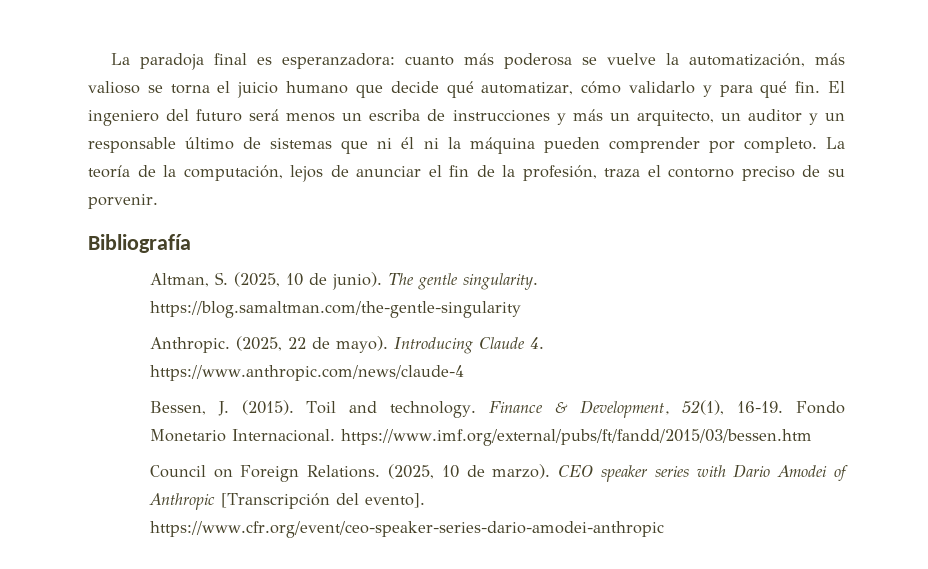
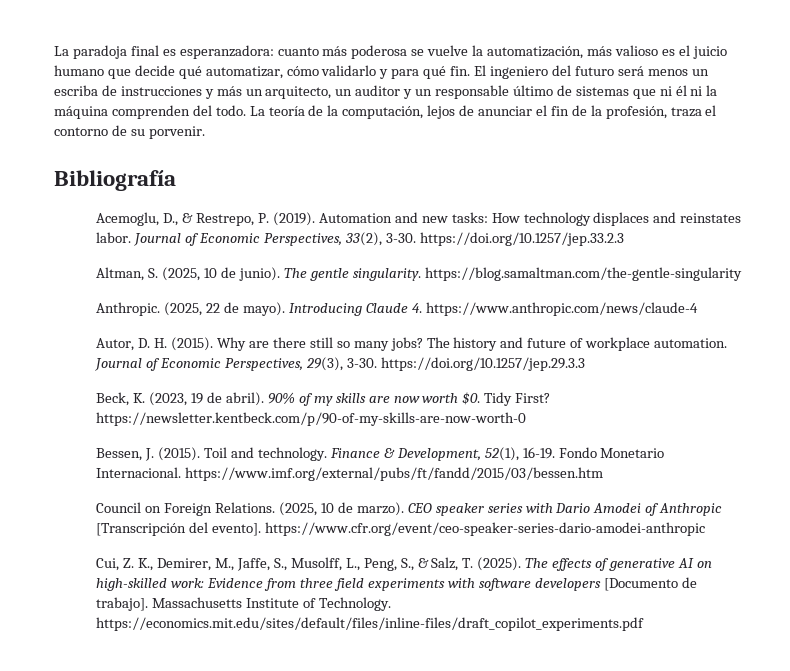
[147,84,210,94] se torna -> [661,49,675,56] es
[543,137,817,153] pueden comprender por completo. -> [111,105,246,119] comprenden del todo.
[741,166,795,181] preciso -> (108, 131) none
(191, 243) none -> [96,212,742,226] [96,232,624,246] // Acemoglu, D., & Restrepo, P. (2019). Automation and new tasks: How technology displaces and reinstates labor. Journal of Economic Perspectives, 33(2), 3-30. https://doi.org/10.1257/jep.33.2.3
(464, 373) none -> [96,337,727,351] [95,357,585,371] [96,392,551,406] [96,412,527,426] // Autor, D. H. (2015). Why are there still so many jobs? The history and future of workplace automation. Journal of Economic Perspectives, 29(3), 3-30. https://doi.org/10.1257/jep.29.3.3 // Beck, K. (2023, 19 de abril). 90% of my skills are now worth $0. Tidy First? https://newsletter.kentbeck.com/p/90-of-my-skills-are-now-worth-0
(664, 529) none -> [96,557,712,571] [96,577,697,591] [96,597,392,611] [96,617,645,631] // Cui, Z. K., Demirer, M., Jaffe, S., Musolff, L., Peng, S., & Salz, T. (2025). The effects of generative AI on high-skilled work: Evidence from three field experiments with software developers [Documento de trabajo]. Massachusetts Institute of Technology. https://economics.mit.edu/sites/default/files/inline-files/draft_copilot_experiments.pdf

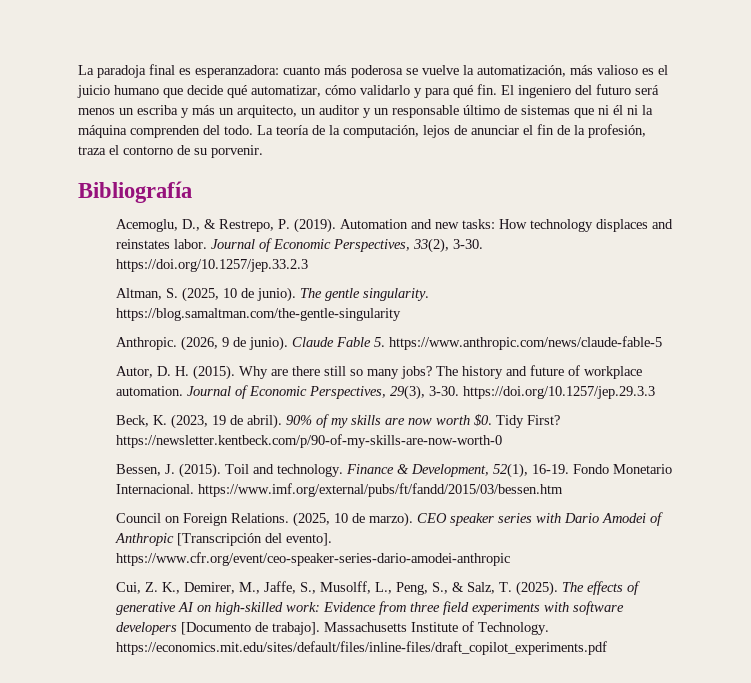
[101,85,202,96] de instrucciones -> (178, 110) none
[164,302,698,316] (2025, 22 de mayo). Introducing Claude 4. https://www.anthropic.com/news/claude-4 -> [180,336,662,351] (2026, 9 de junio). Claude Fable 5. https://www.anthropic.com/news/claude-fable-5

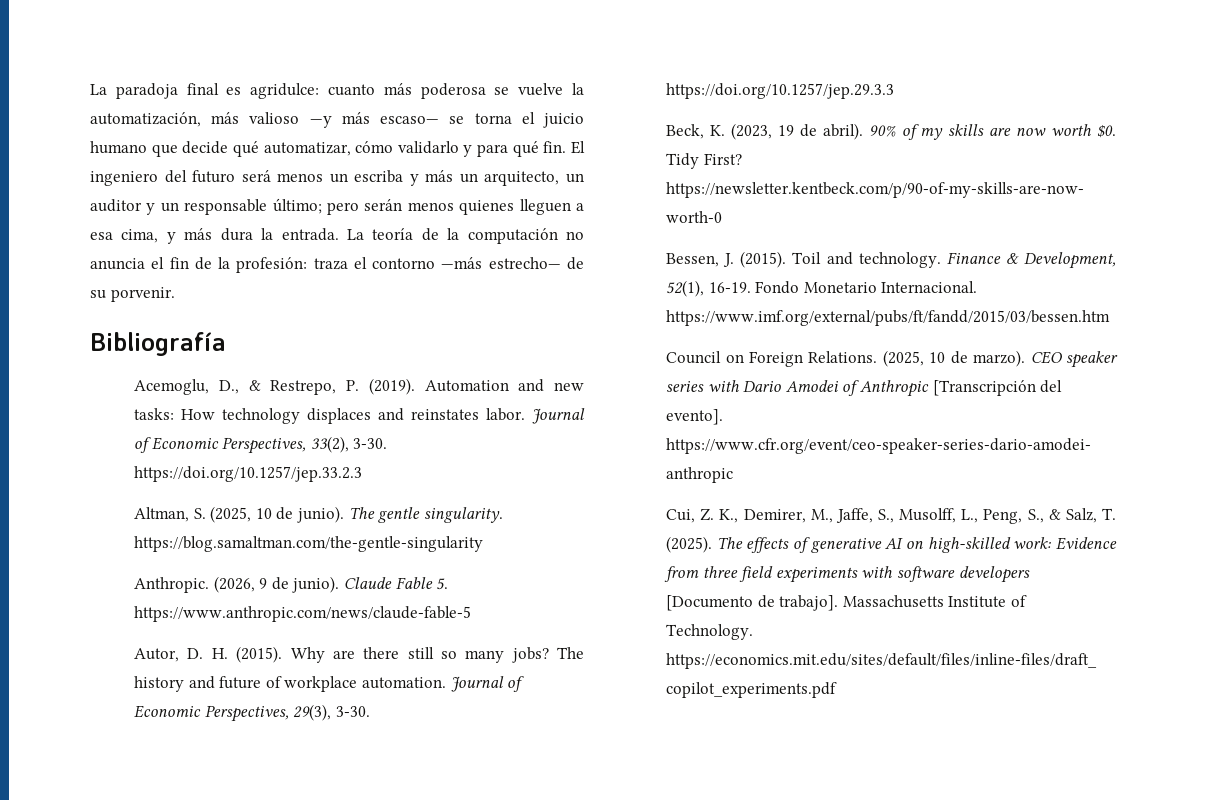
[195,65,279,78] esperanzadora: -> [250,83,320,99] agridulce:
[642,68,654,75] es -> [309,112,512,128] —y más escaso— se torna
[463,105,653,118] [78,125,519,138] último de sistemas que ni él ni la máquina comprenden del todo. La teoría de la computación, lejos de anunciar -> [272,198,584,215] [90,228,584,244] [90,258,145,270] último; pero serán menos quienes lleguen a esa cima, y más dura la entrada. La teoría de la computación no anuncia
[588,124,646,138] profesión, -> [236,257,308,273] profesión:
(173, 150) none -> [441,257,561,269] —más estrecho—

